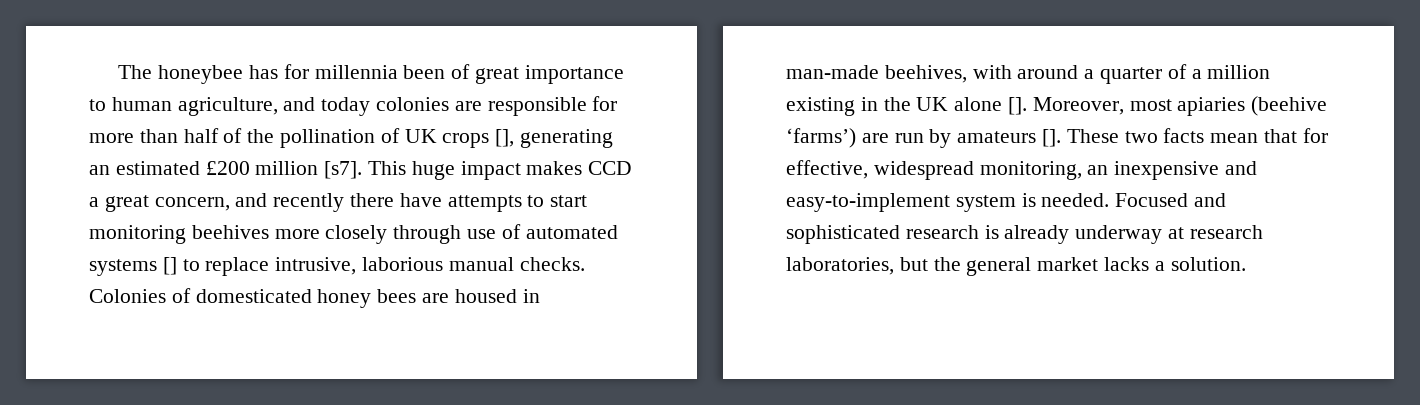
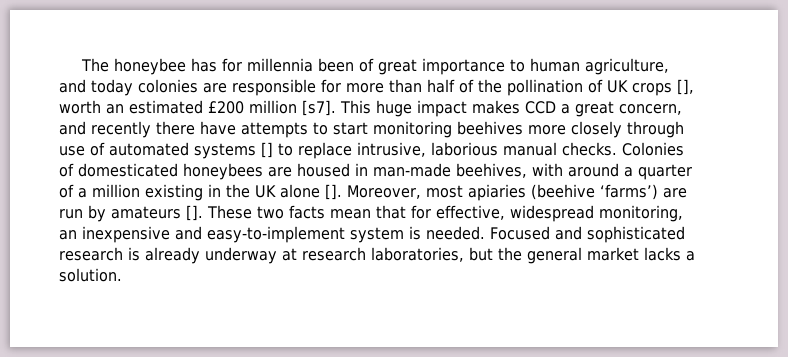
[520,129,614,148] generating -> [59,100,101,114] worth
[317,289,417,308] honey bees -> [183,163,263,180] honeybees

